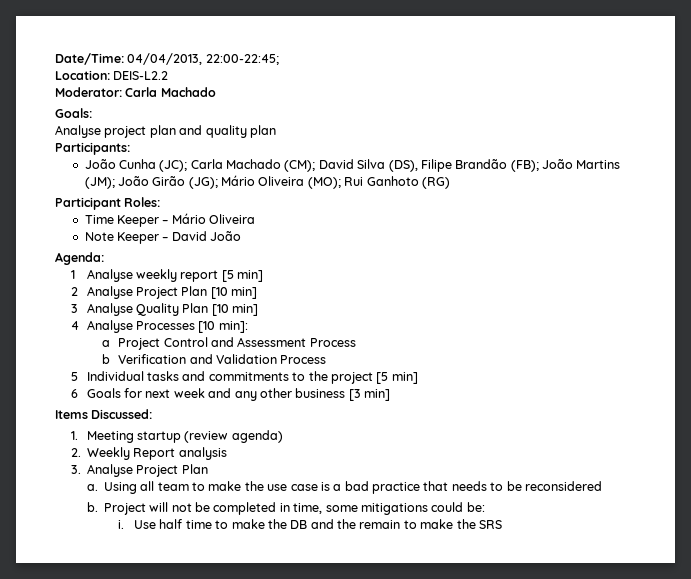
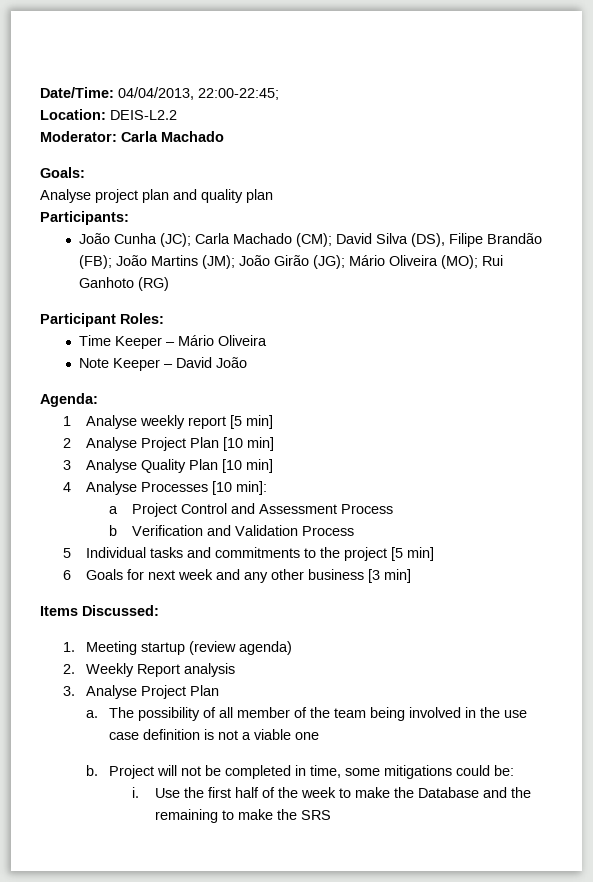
[103,481,602,494] Using all team to make the use case is a bad practice that needs to be reconsidered -> [109,707,528,721] [109,729,320,740] The possibility of all member of the team being involved in the use case definition is not a viable one
[159,519,308,529] half time to make the DB -> [184,787,480,798] the first half of the week to make the Database
[359,520,401,529] remain -> [155,809,219,823] remaining

